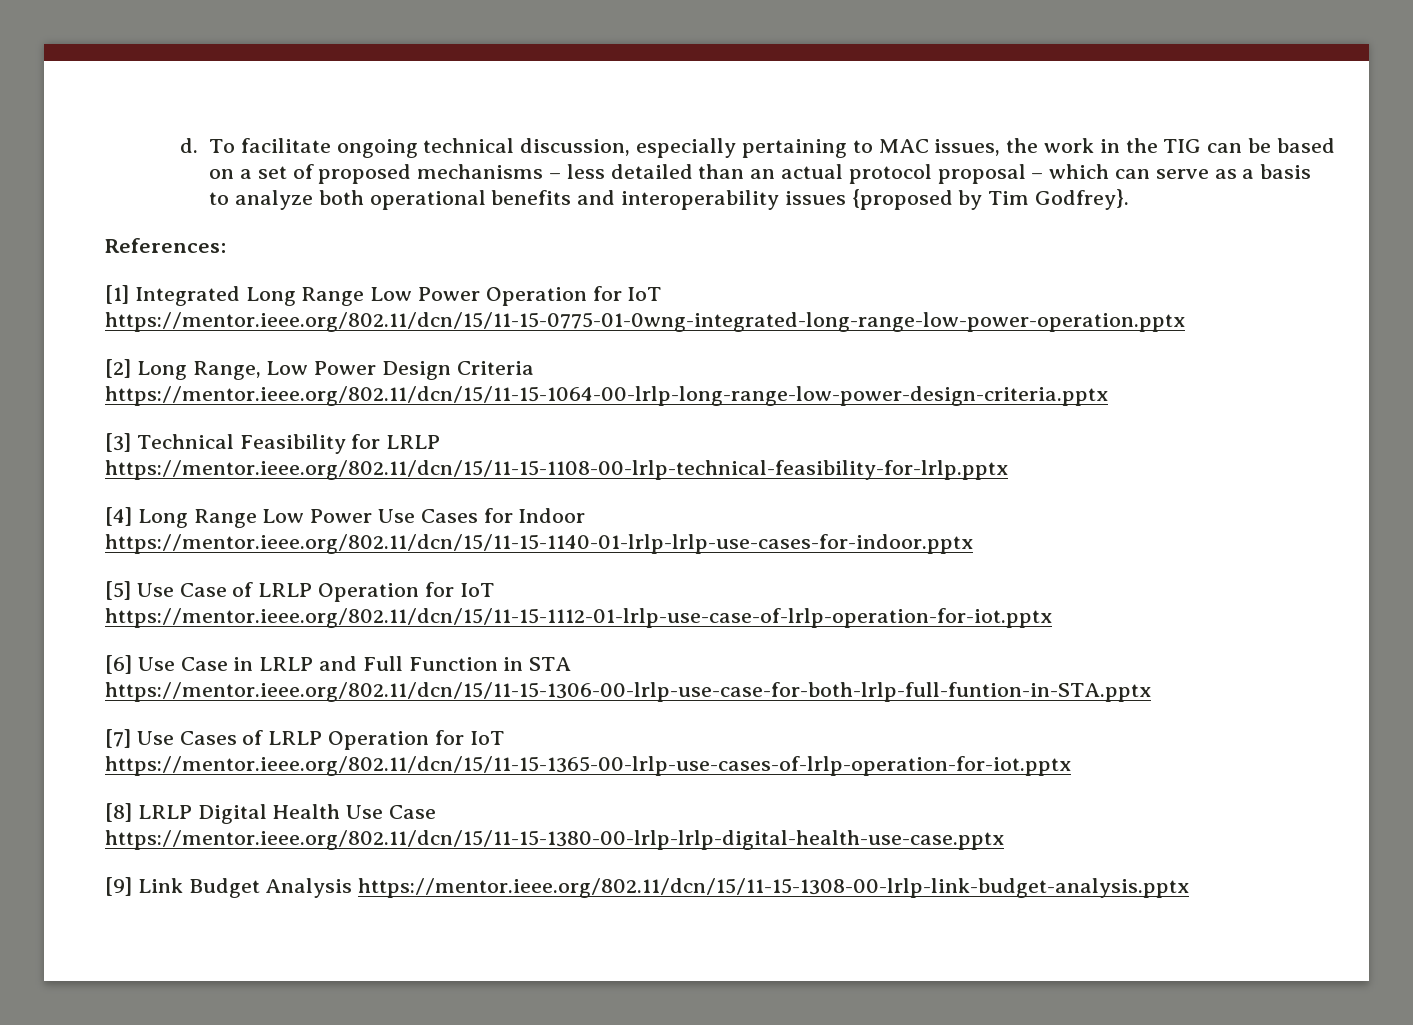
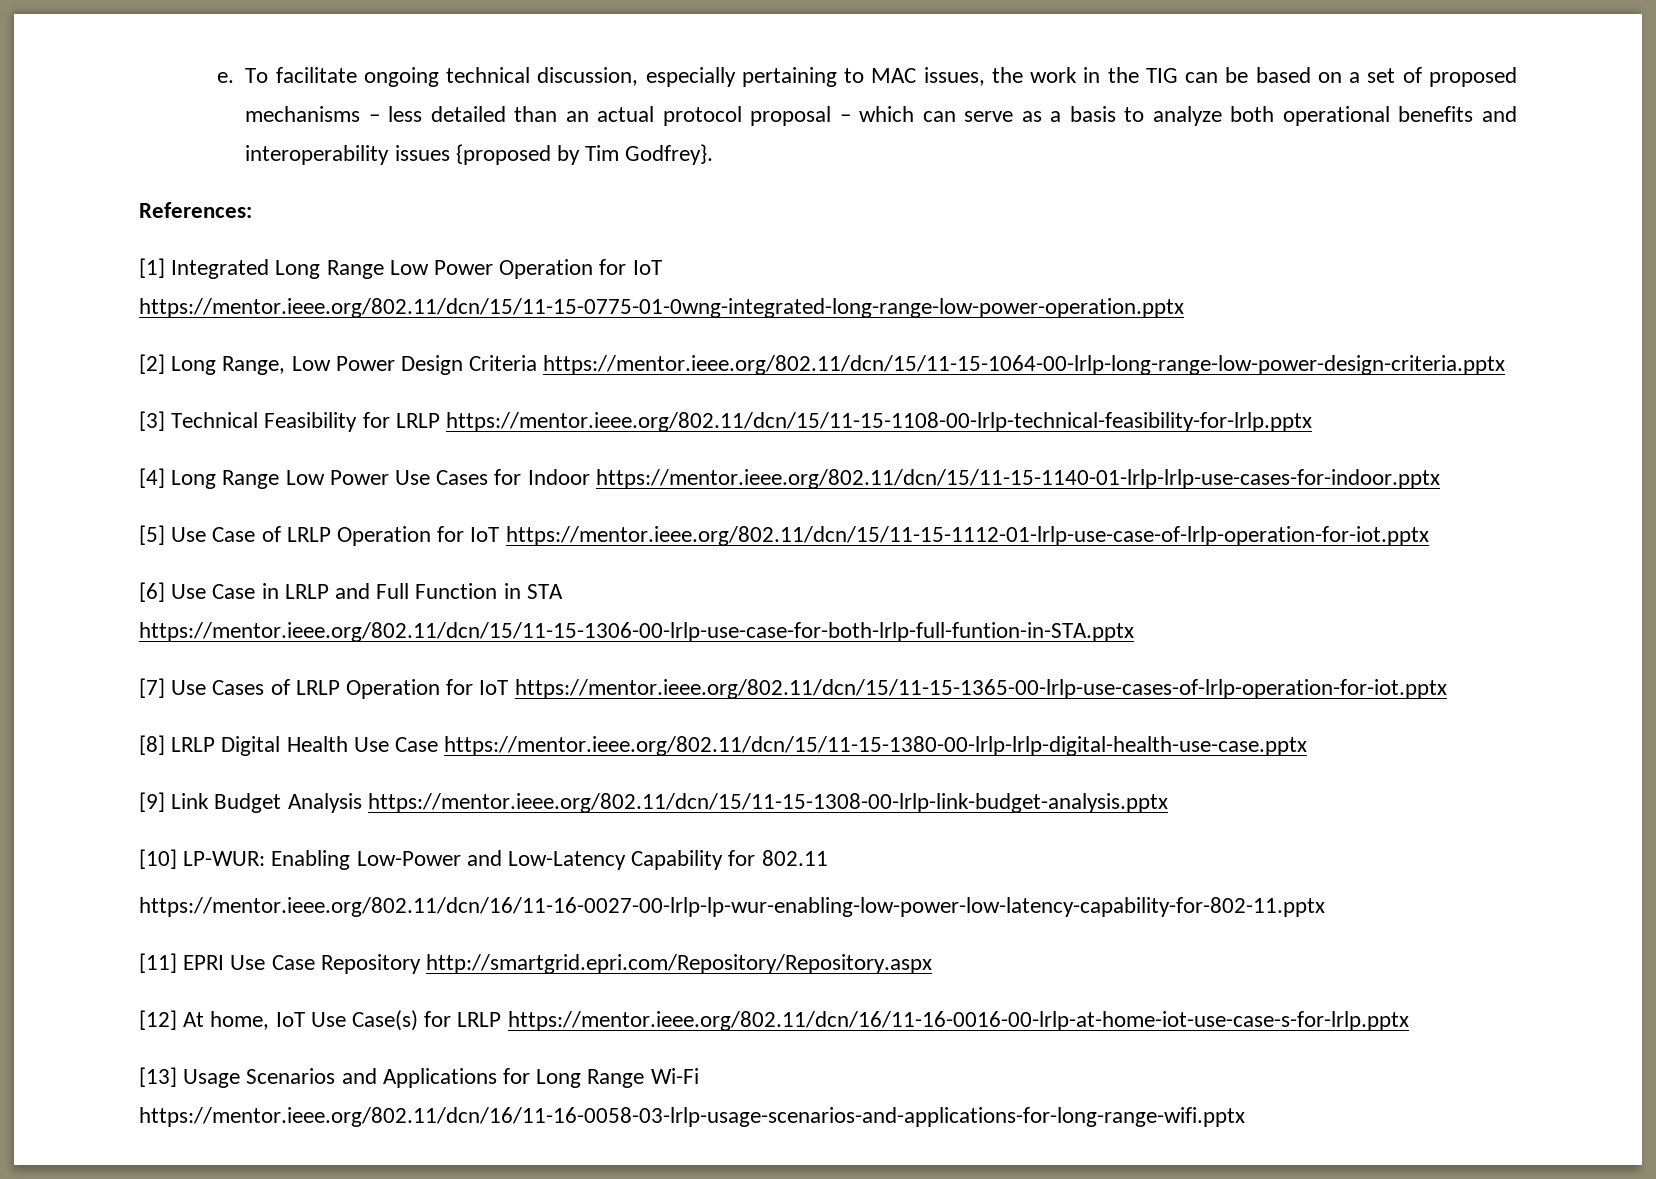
[180,138,199,153] d. -> [216,72,234,83] e.
(1190, 888) none -> [139,849,828,870] [139,897,1325,917] [139,953,933,974] [139,1010,1409,1031] [139,1067,699,1088] [139,1107,1245,1127] // [10] LP-WUR: Enabling Low-Power and Low-Latency Capability for 802.11 // https://mentor.ieee.org/802.11/dcn/16/11-16-0027-00-lrlp-lp-wur-enabling-low-power-low-latency-capability-for-802-11.pptx // [11] EPRI Use Case Repository http://smartgrid.epri.com/Repository/Repository.aspx // [12] At home, IoT Use Case(s) for LRLP https://mentor.ieee.org/802.11/dcn/16/11-16-0016-00-lrlp-at-home-iot-use-case-s-for-lrlp.pptx // [13] Usage Scenarios and Applications for Long Range Wi-Fi https://mentor.ieee.org/802.11/dcn/16/11-16-0058-03-lrlp-usage-scenarios-and-applications-for-long-range-wifi.pptx

